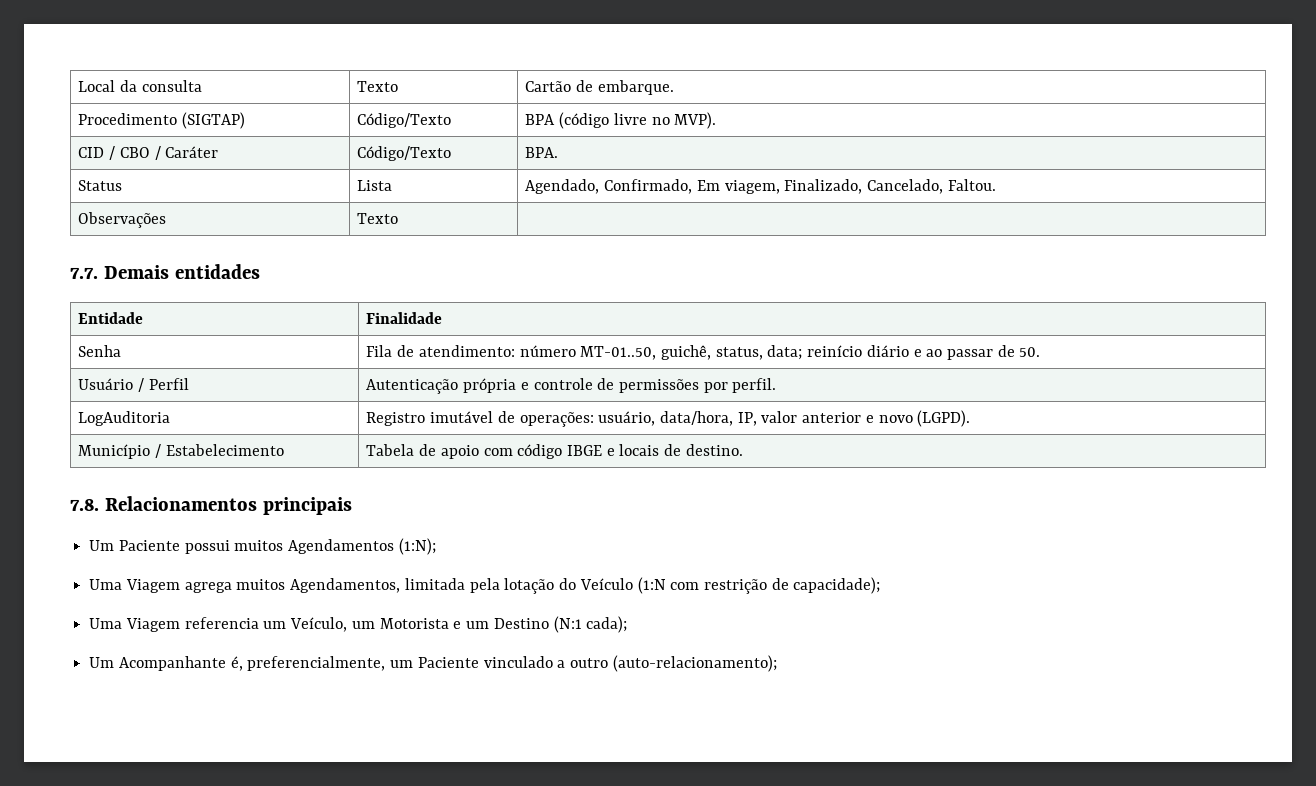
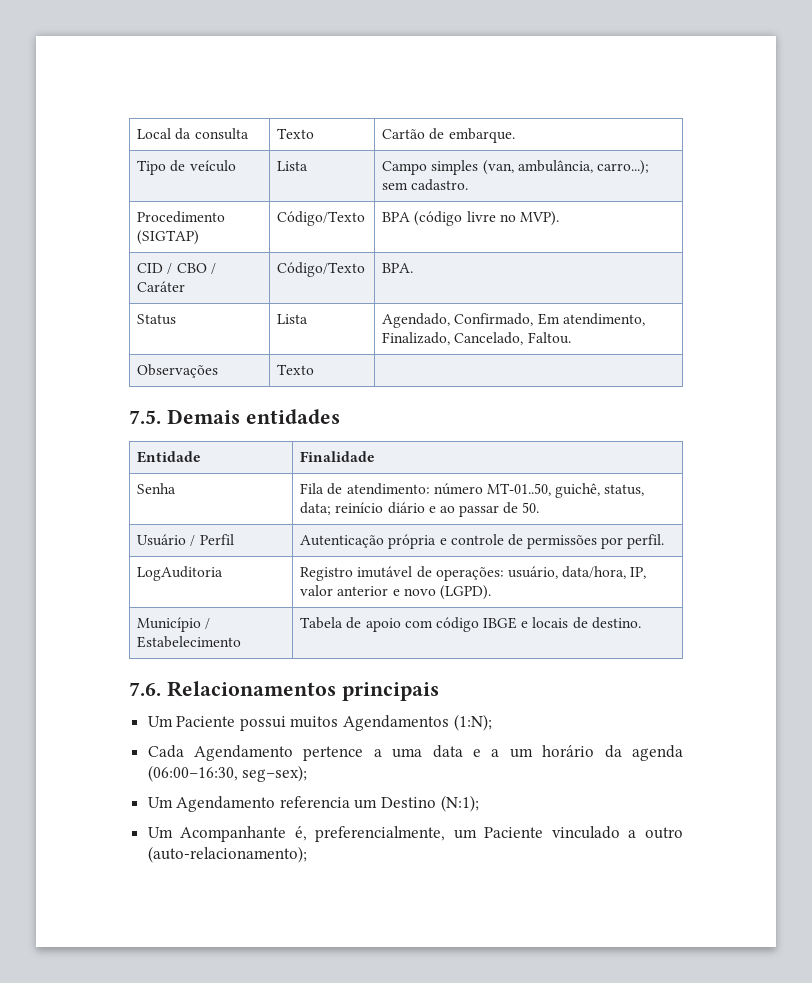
(674, 87) none -> [137,160,236,175] [277,161,309,171] [382,160,649,175] [382,179,469,191] // Tipo de veículo | Lista | Campo simples (van, ambulância, carro...); sem cadastro.
[724,180,780,194] viagem, -> [562,313,645,326] atendimento,
[70,267,98,279] 7.7. -> [129,410,161,424] 7.5.
[70,498,99,511] 7.8. -> [129,682,161,696] 7.6.
[89,577,881,594] [89,616,628,633] Uma Viagem agrega muitos Agendamentos, limitada pela lotação do Veículo (1:N com restrição de capacidade); // Uma Viagem referencia um Veículo, um Motorista e um Destino (N:1 cada); -> [147,745,683,761] [147,765,308,782] [147,795,479,812] Cada Agendamento pertence a uma data e a um horário da agenda (06:00–16:30, seg–sex); // Um Agendamento referencia um Destino (N:1);

